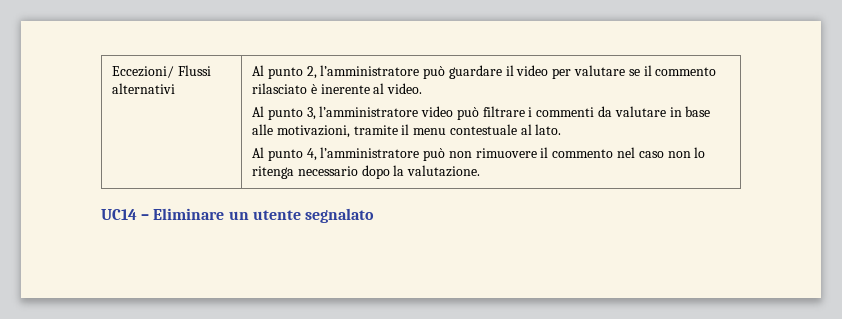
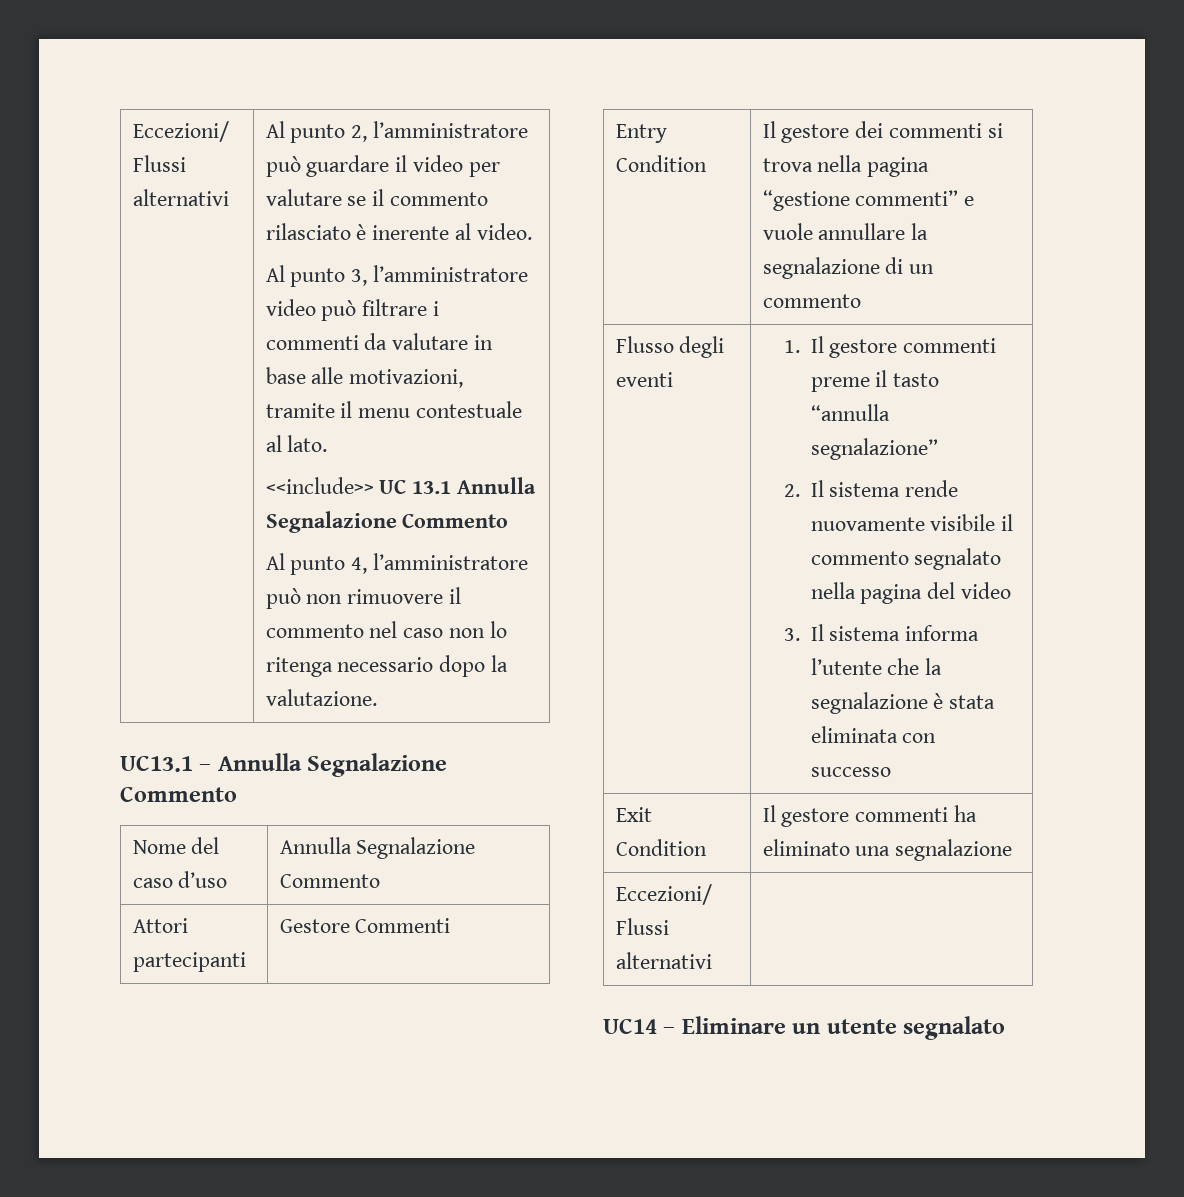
(562, 129) none -> [265,477,537,494] [265,511,509,533] // <<include>> UC 13.1 Annulla Segnalazione Commento
(481, 171) none -> [120,753,448,777] [120,787,237,802] [132,837,220,854] [132,871,228,888] [279,837,476,859] [279,874,380,888] [132,918,188,933] [132,952,246,972] [279,918,451,933] [615,124,667,143] [615,155,707,172] [762,121,1003,143] [762,155,930,177] [762,190,975,211] [762,223,929,240] [762,257,935,279] [762,294,861,308] [615,336,725,358] [615,372,673,387] [783,336,997,358] [810,370,940,392] [810,404,890,421] [810,438,938,460] [783,480,959,497] [810,514,1014,531] [810,548,1002,570] [810,582,1012,604] [783,624,980,641] [810,658,943,675] [810,692,996,714] [810,726,937,743] [810,767,891,777] [615,807,652,822] [615,839,707,856] [762,805,978,827] [762,839,1013,861] [615,884,712,905] [615,918,669,935] [615,952,712,969] // UC13.1 – Annulla Segnalazione Commento // Nome del caso d’uso | Annulla Segnalazione Commento // Attori partecipanti | Gestore Commenti // Entry Condition | Il gestore dei commenti si trova nella pagina “gestione commenti” e vuole annullare la segnalazione di un commento // Flusso degli eventi | 1. Il gestore commenti preme il tasto “annulla segnalazione” // 2. Il sistema rende nuovamente visibile il commento segnalato nella pagina del video // 3. Il sistema informa l’utente che la segnalazione è stata eliminata con successo // Exit Condition | Il gestore commenti ha eliminato una segnalazione // Eccezioni/ Flussi alternativi |

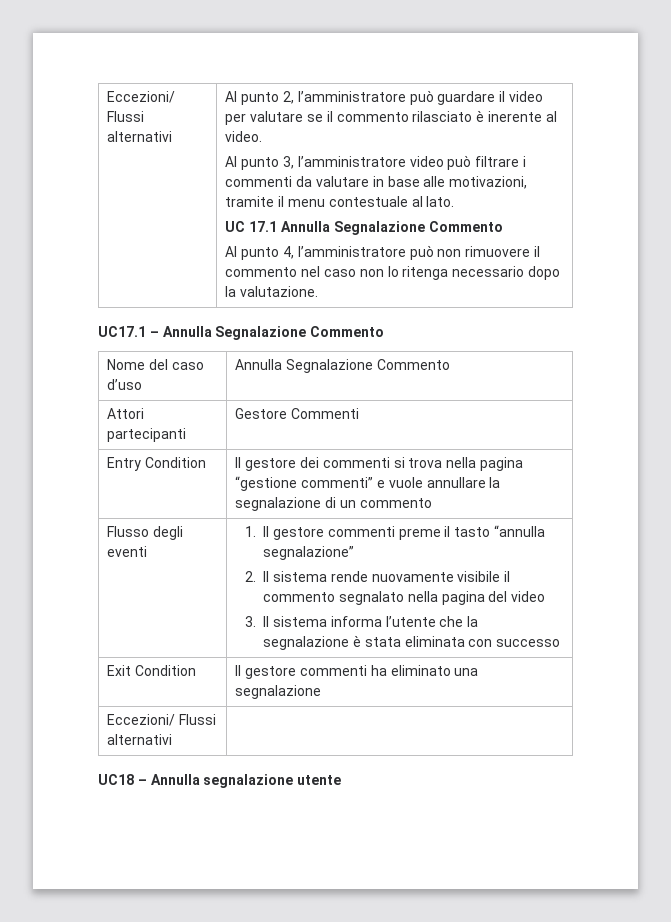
[265,477,452,494] <<include>> UC 13.1 -> [225,221,278,232] UC 17.1
[120,756,193,772] UC13.1 -> [98,326,146,337] UC17.1
[603,1016,1006,1040] UC14 – Eliminare un utente segnalato -> [98,774,342,788] UC18 – Annulla segnalazione utente

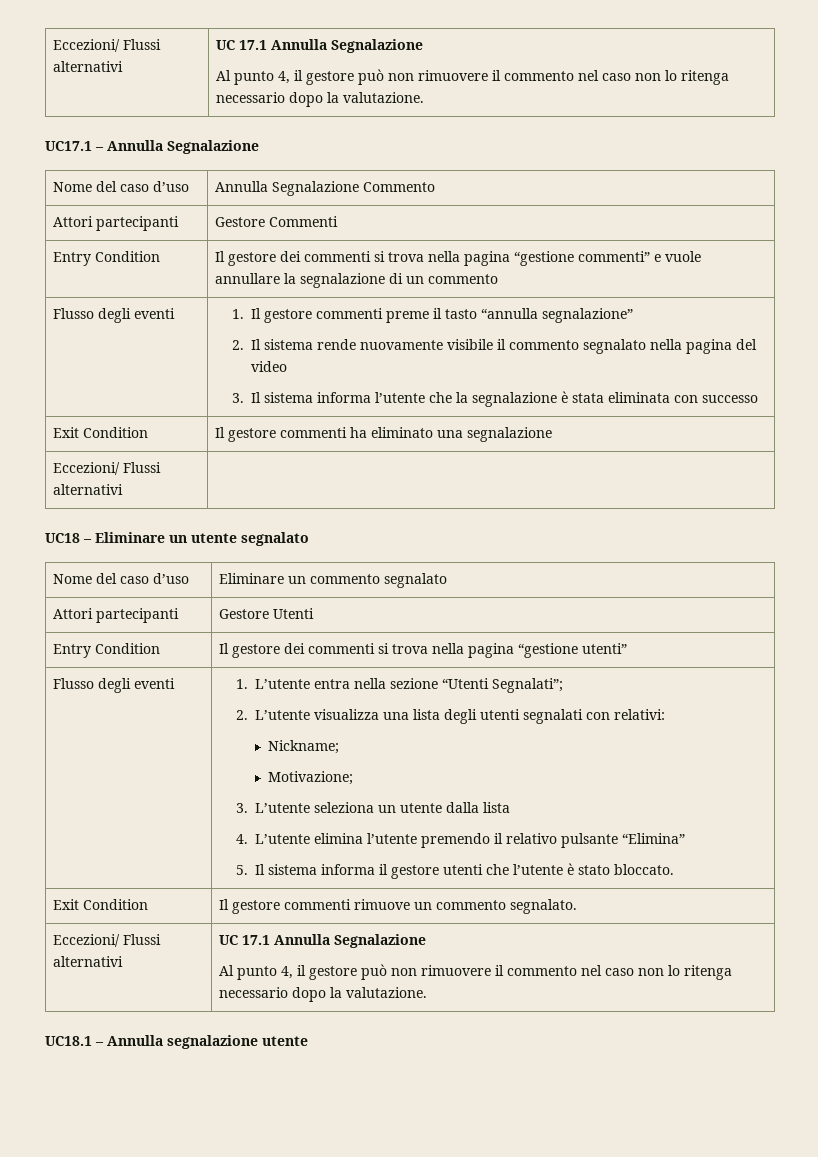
[107,91,176,103] [107,111,145,122] [107,131,173,142] [225,90,543,105] [225,110,557,125] [225,131,263,142] [225,155,526,170] [225,176,528,189] [225,196,455,207] [225,221,503,235] [225,246,406,260] Eccezioni/ Flussi alternativi | Al punto 2, l’amministratore può guardare il video per valutare se il commento rilasciato è inerente al video. // Al punto 3, l’amministratore video può filtrare i commenti da valutare in base alle motivazioni, tramite il menu contestuale al lato. // UC 17.1 Annulla Segnalazione Commento // Al punto 4, l’amministratore -> [53,39,162,52] [53,61,124,72] [216,39,424,53] [216,70,355,85] Eccezioni/ Flussi alternativi | UC 17.1 Annulla Segnalazione // Al punto 4, il gestore
[310,326,385,337] Commento -> (259, 147) none
(147, 782) none -> [95,532,309,546] [53,573,190,584] [219,573,448,588] [53,608,180,623] [219,608,315,619] [53,643,161,658] [219,643,628,658] [53,678,176,693] [235,678,563,693] [235,709,665,724] [267,740,339,754] [267,771,353,785] [235,802,510,813] [235,833,685,848] [235,863,674,879] [53,899,149,910] [219,899,578,914] [53,934,162,947] [53,956,124,967] [219,934,427,948] [219,964,733,980] [219,987,428,1002] [45,1036,104,1046] Eliminare un utente segnalato // Nome del caso d’uso | Eliminare un commento segnalato // Attori partecipanti | Gestore Utenti // Entry Condition | Il gestore dei commenti si trova nella pagina “gestione utenti” // Flusso degli eventi | 1. L’utente entra nella sezione “Utenti Segnalati”; // 2. L’utente visualizza una lista degli utenti segnalati con relativi: // Nickname; // Motivazione; // 3. L’utente seleziona un utente dalla lista // 4. L’utente elimina l’utente premendo il relativo pulsante “Elimina” // 5. Il sistema informa il gestore utenti che l’utente è stato bloccato. // Exit Condition | Il gestore commenti rimuove un commento segnalato. // Eccezioni/ Flussi alternativi | UC 17.1 Annulla Segnalazione // Al punto 4, il gestore può non rimuovere il commento nel caso non lo ritenga necessario dopo la valutazione. // UC18.1 –

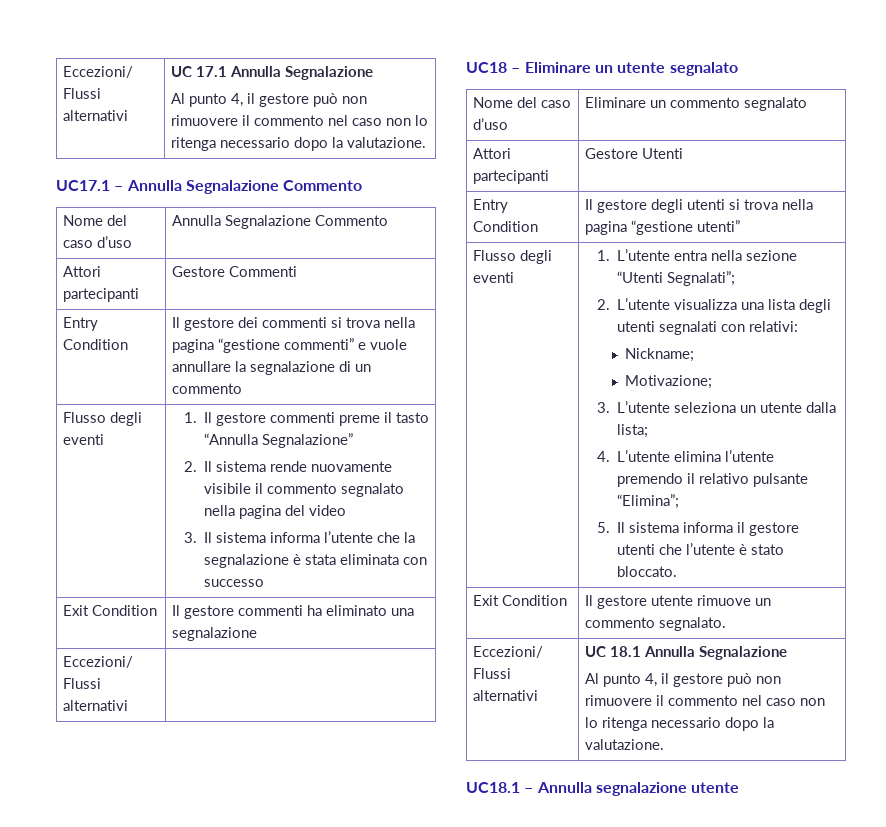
(259, 147) none -> [283,180,363,191] Commento
[480,308,633,323] “annulla segnalazione” -> [204,433,354,448] “Annulla Segnalazione”
[284,643,376,654] dei commenti -> [650,199,725,213] degli utenti
[482,802,510,813] lista -> [617,424,649,438] lista;
[621,833,685,844] “Elimina” -> [617,494,680,509] “Elimina”;
[284,899,352,910] commenti -> [650,595,693,606] utente
[242,935,271,945] 17.1 -> [609,646,641,657] 18.1

